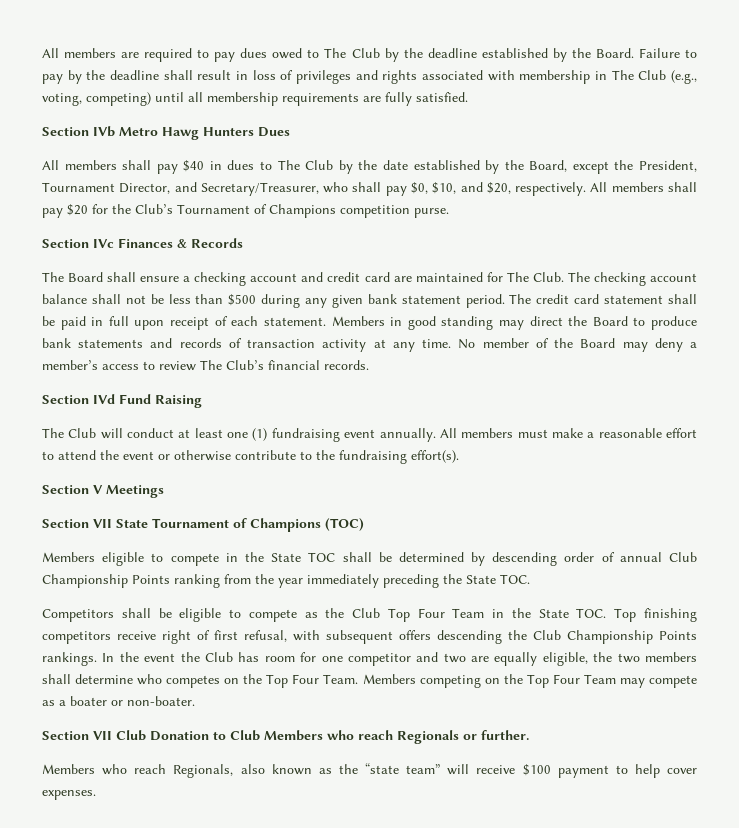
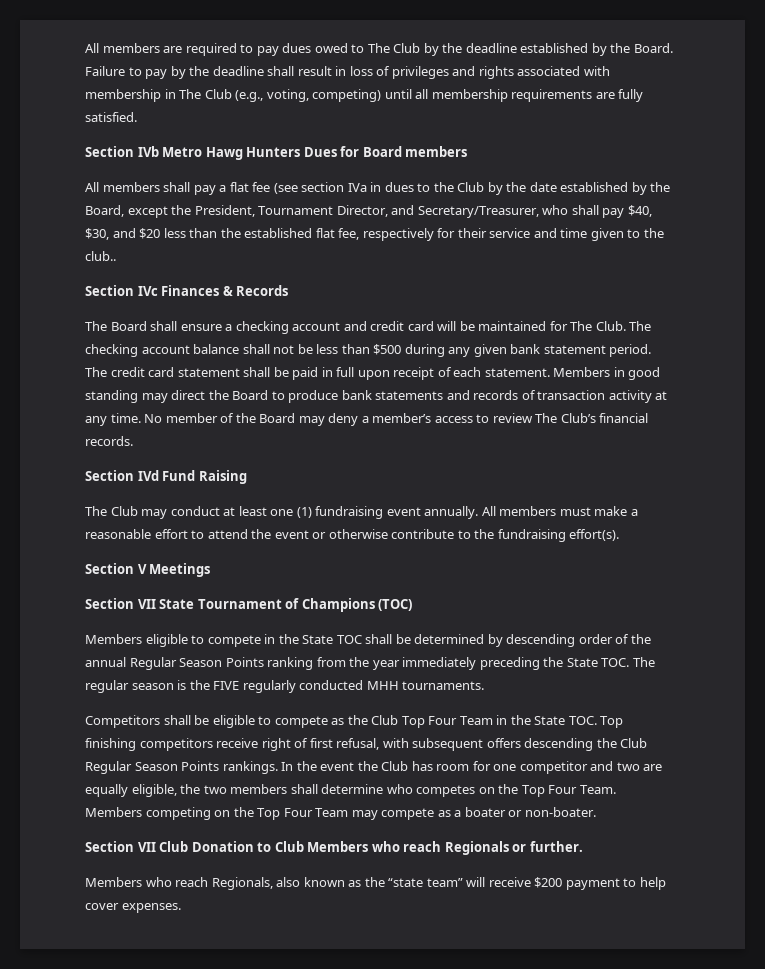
[42,160,205,174] // All members shall pay $40 -> [340,146,468,157] [85,182,367,195] for Board members // All members shall pay a flat fee (see section IVa
[277,160,300,170] The -> [433,182,454,192] the
[410,182,698,196] [42,204,449,218] $0, $10, and $20, respectively. All members shall pay $20 for the Club’s Tournament of Champions competition purse. -> [627,205,652,217] [85,228,664,241] [85,251,116,261] $40, $30, and $20 less than the established flat fee, respectively for their service and time given to the club..
[393,276,412,282] are -> [437,321,475,331] will be
[100,428,123,439] will -> [141,509,168,519] may
[619,552,697,562] [42,574,128,588] annual Club Championship -> [630,634,651,644] [85,657,223,670] the annual Regular Season
(530, 579) none -> [632,657,655,667] [85,680,485,693] The regular season is the FIVE regularly conducted MHH tournaments.
[567,630,653,644] Championship -> [85,761,178,774] Regular Season
[522,764,551,776] $100 -> [534,877,563,888] $200

